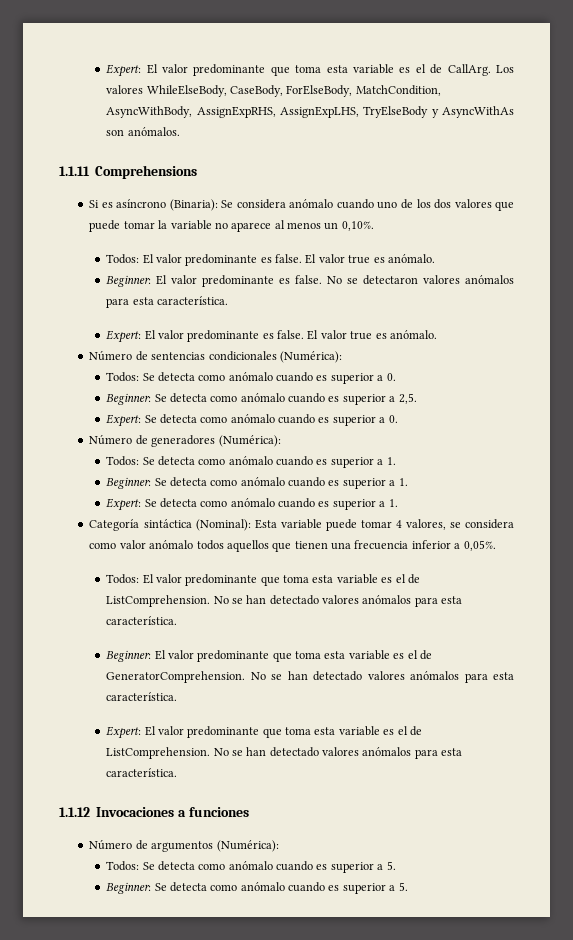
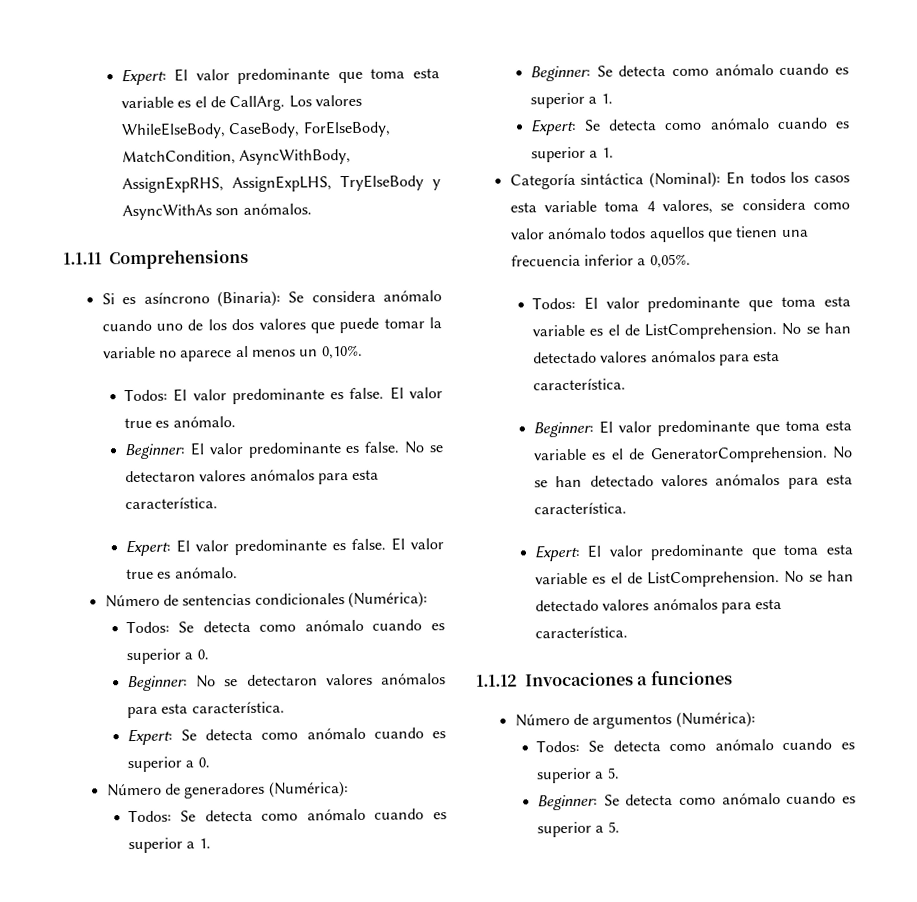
[154,393,417,405] Se detecta como anómalo cuando es superior a 2,5. -> [196,673,446,688] [126,701,285,719] No se detectaron valores anómalos para esta característica.
[254,519,392,531] Esta variable puede tomar -> [725,171,850,185] [509,200,640,213] En todos los casos esta variable toma

